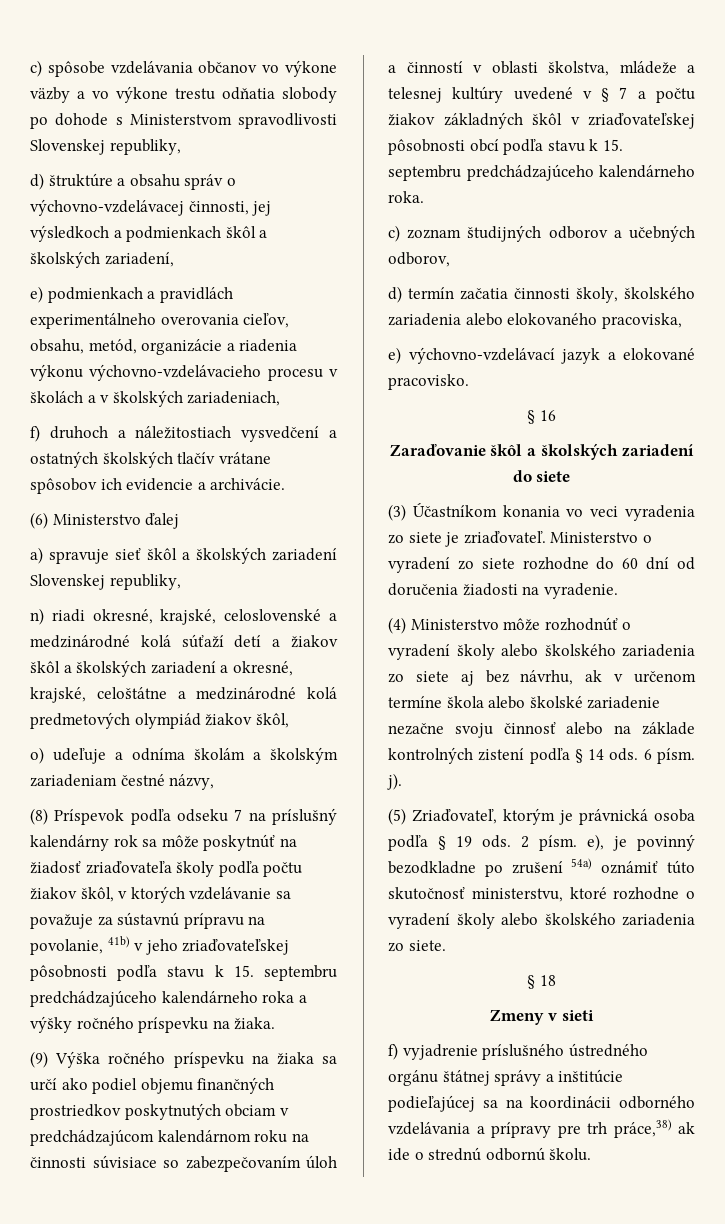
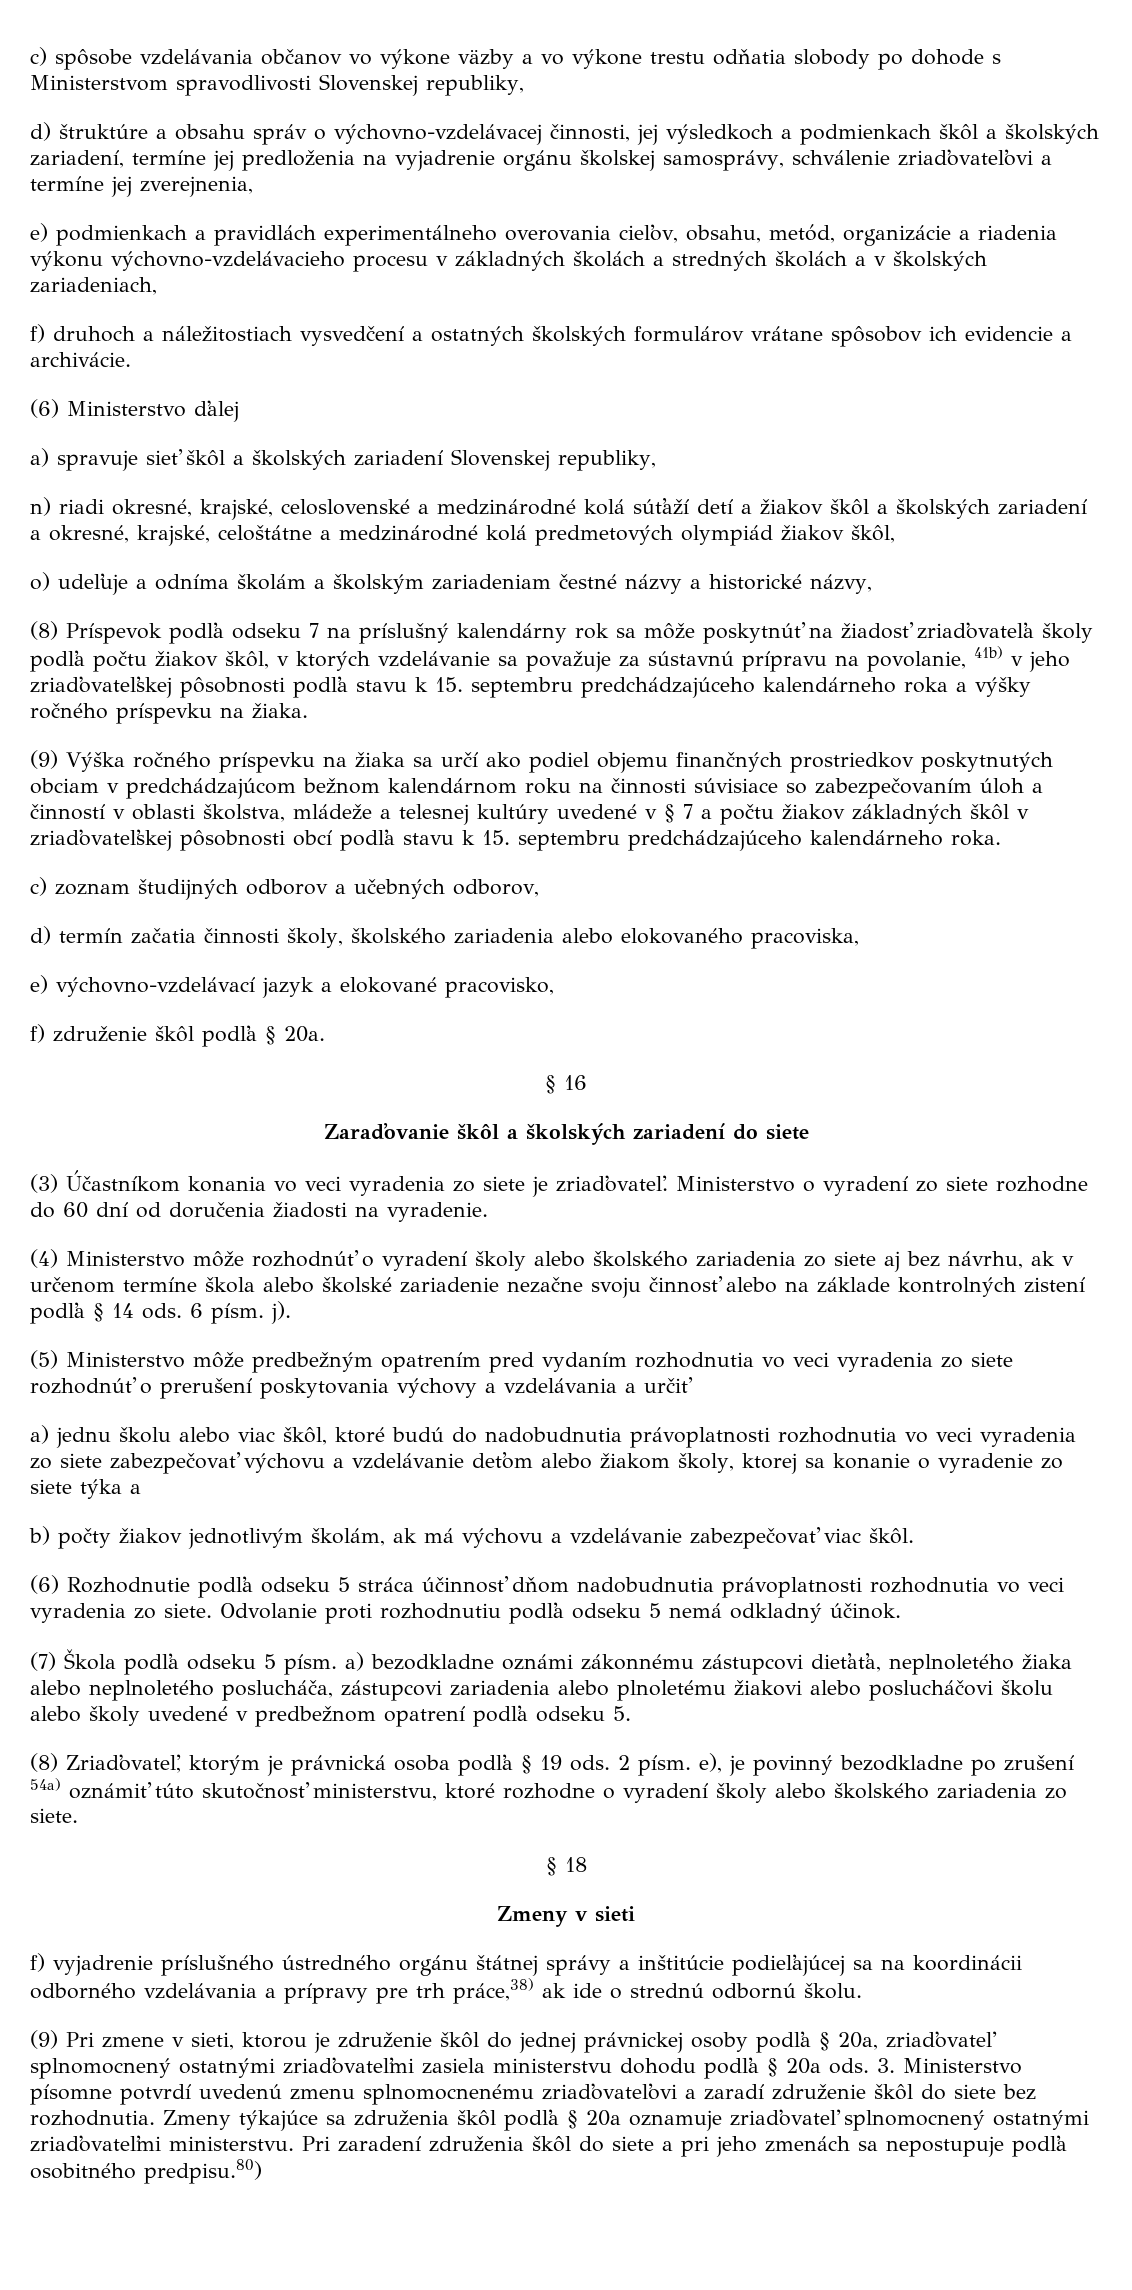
(174, 259) none -> [132,149,1052,171] [30,176,253,197] termíne jej predloženia na vyjadrenie orgánu školskej samosprávy, schválenie zriaďovateľovi a termíne jej zverejnenia,
(338, 373) none -> [455,251,767,271] základných školách a stredných
[177,452,216,464] tlačív -> [634,326,745,342] formulárov
(165, 780) none -> [625,574,802,594] názvy a historické
(154, 1137) none -> [303,778,380,794] bežnom
[388,374,469,390] pracovisko. -> [445,977,554,998] [30,1024,326,1047] pracovisko, // f) združenie škôl podľa § 20a.
(406, 816) none -> [66,1352,1013,1373] [30,1377,693,1399] [30,1425,1076,1448] [30,1452,1063,1474] [30,1479,141,1499] [29,1526,914,1549] [30,1575,1064,1598] [30,1602,901,1624] [30,1649,1072,1675] [30,1680,1053,1701] [30,1705,631,1727] [30,1753,58,1772] Ministerstvo môže predbežným opatrením pred vydaním rozhodnutia vo veci vyradenia zo siete rozhodnúť o prerušení poskytovania výchovy a vzdelávania a určiť // a) jednu školu alebo viac škôl, ktoré budú do nadobudnutia právoplatnosti rozhodnutia vo veci vyradenia zo siete zabezpečovať výchovu a vzdelávanie deťom alebo žiakom školy, ktorej sa konanie o vyradenie zo siete týka a // b) počty žiakov jednotlivým školám, ak má výchovu a vzdelávanie zabezpečovať viac škôl. // (6) Rozhodnutie podľa odseku 5 stráca účinnosť dňom nadobudnutia právoplatnosti rozhodnutia vo veci vyradenia zo siete. Odvolanie proti rozhodnutiu podľa odseku 5 nemá odkladný účinok. // (7) Škola podľa odseku 5 písm. a) bezodkladne oznámi zákonnému zástupcovi dieťaťa, neplnoletého žiaka alebo neplnoletého poslucháča, zástupcovi zariadenia alebo plnoletému žiakovi alebo poslucháčovi školu alebo školy uvedené v predbežnom opatrení podľa odseku 5. // (8)
(592, 1154) none -> [30,2030,997,2053] [30,2057,1022,2079] [30,2083,1036,2105] [30,2109,1089,2131] [30,2135,1067,2157] [30,2159,262,2184] // (9) Pri zmene v sieti, ktorou je združenie škôl do jednej právnickej osoby podľa § 20a, zriaďovateľ splnomocnený ostatnými zriaďovateľmi zasiela ministerstvu dohodu podľa § 20a ods. 3. Ministerstvo písomne potvrdí uvedenú zmenu splnomocnenému zriaďovateľovi a zaradí združenie škôl do siete bez rozhodnutia. Zmeny týkajúce sa združenia škôl podľa § 20a oznamuje zriaďovateľ splnomocnený ostatnými zriaďovateľmi ministerstvu. Pri zaradení združenia škôl do siete a pri jeho zmenách sa nepostupuje podľa osobitného predpisu.80)

